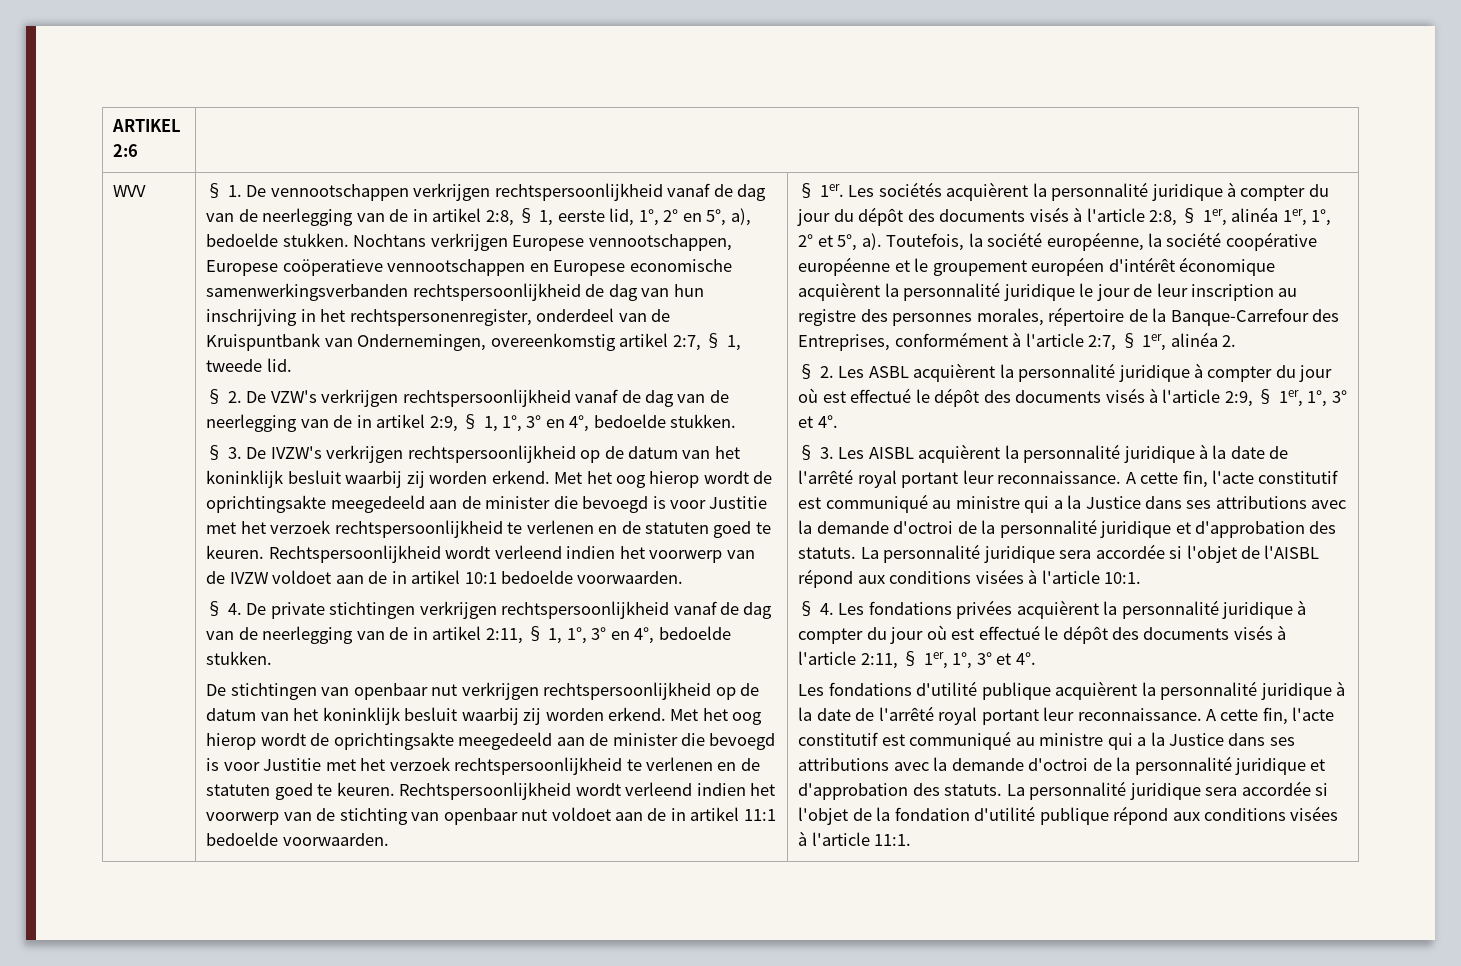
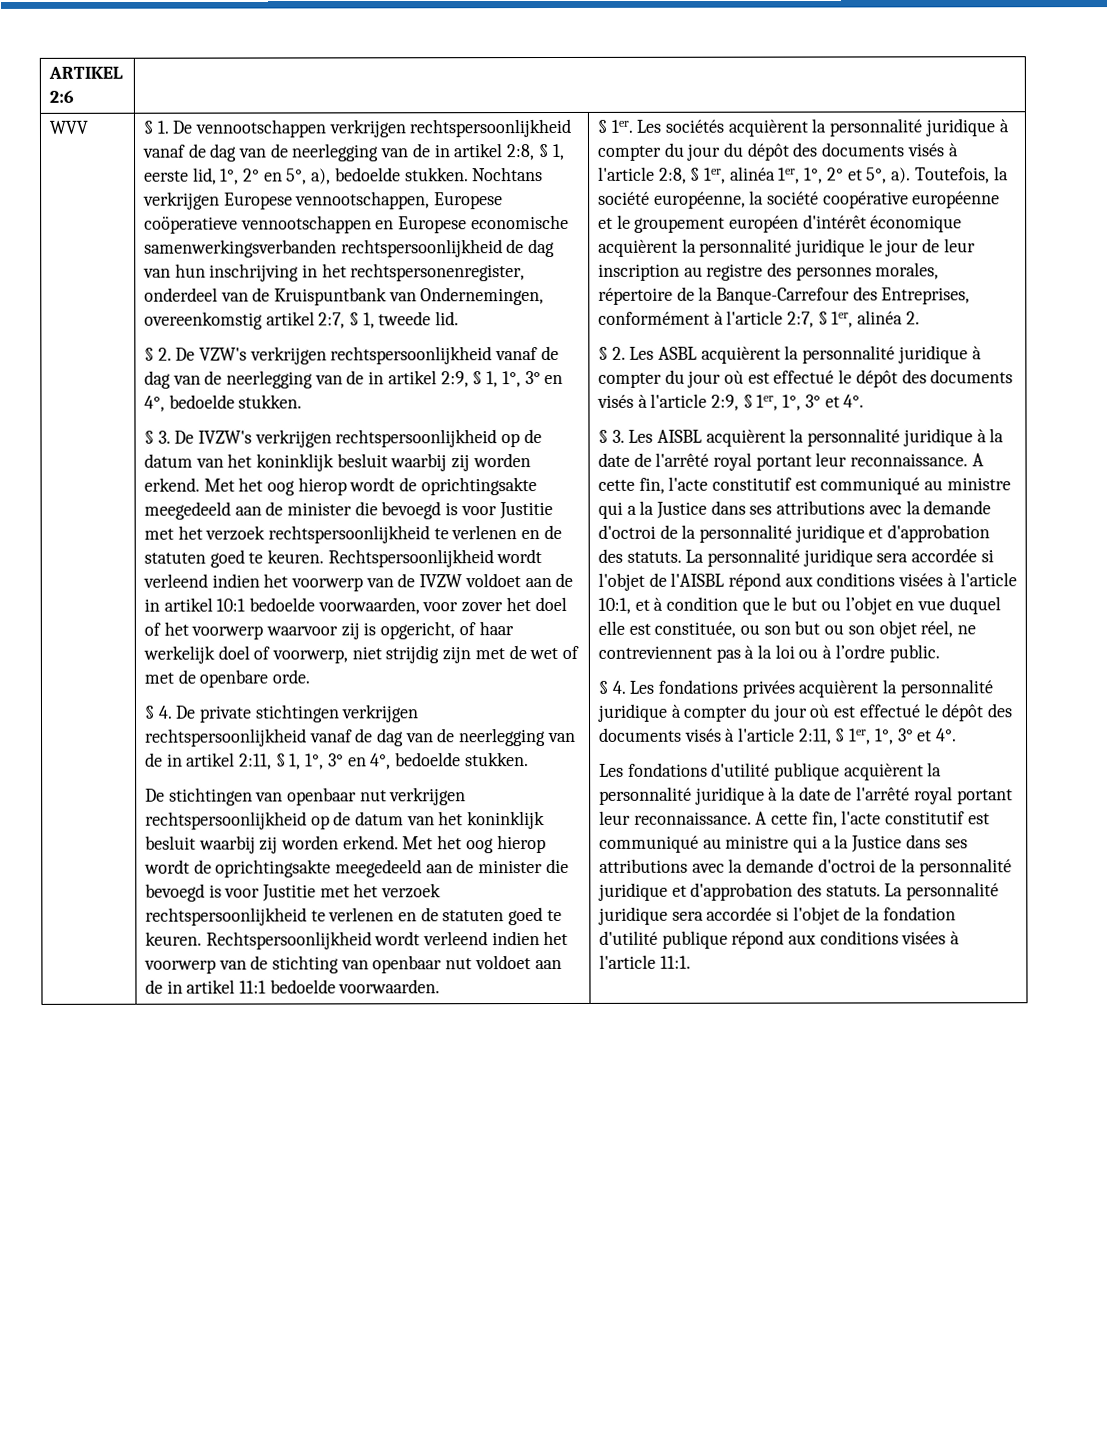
[577,571,684,584] voorwaarden. -> [317,596,567,615] [143,621,514,640] [142,645,580,664] [143,669,311,688] voorwaarden, voor zover het doel of het voorwerp waarvoor zij is opgericht, of haar werkelijk doel of voorwerp, niet strijdig zijn met de wet of met de openbare orde.
[1104,572,1142,584] 10:1. -> [597,596,1001,615] [597,620,977,639] [597,644,940,663] 10:1, et à condition que le but ou l’objet en vue duquel elle est constituée, ou son but ou son objet réel, ne contreviennent pas à la loi ou à l’ordre public.

